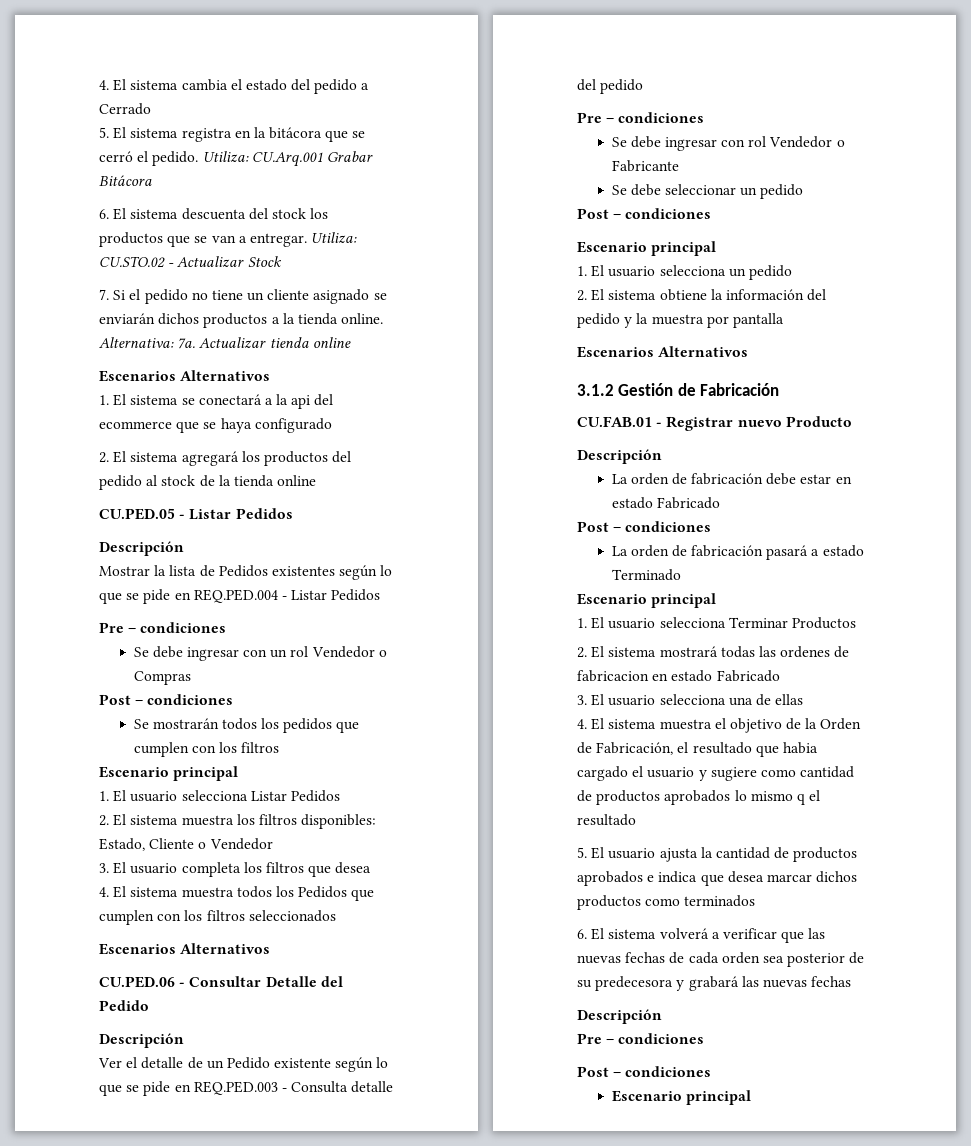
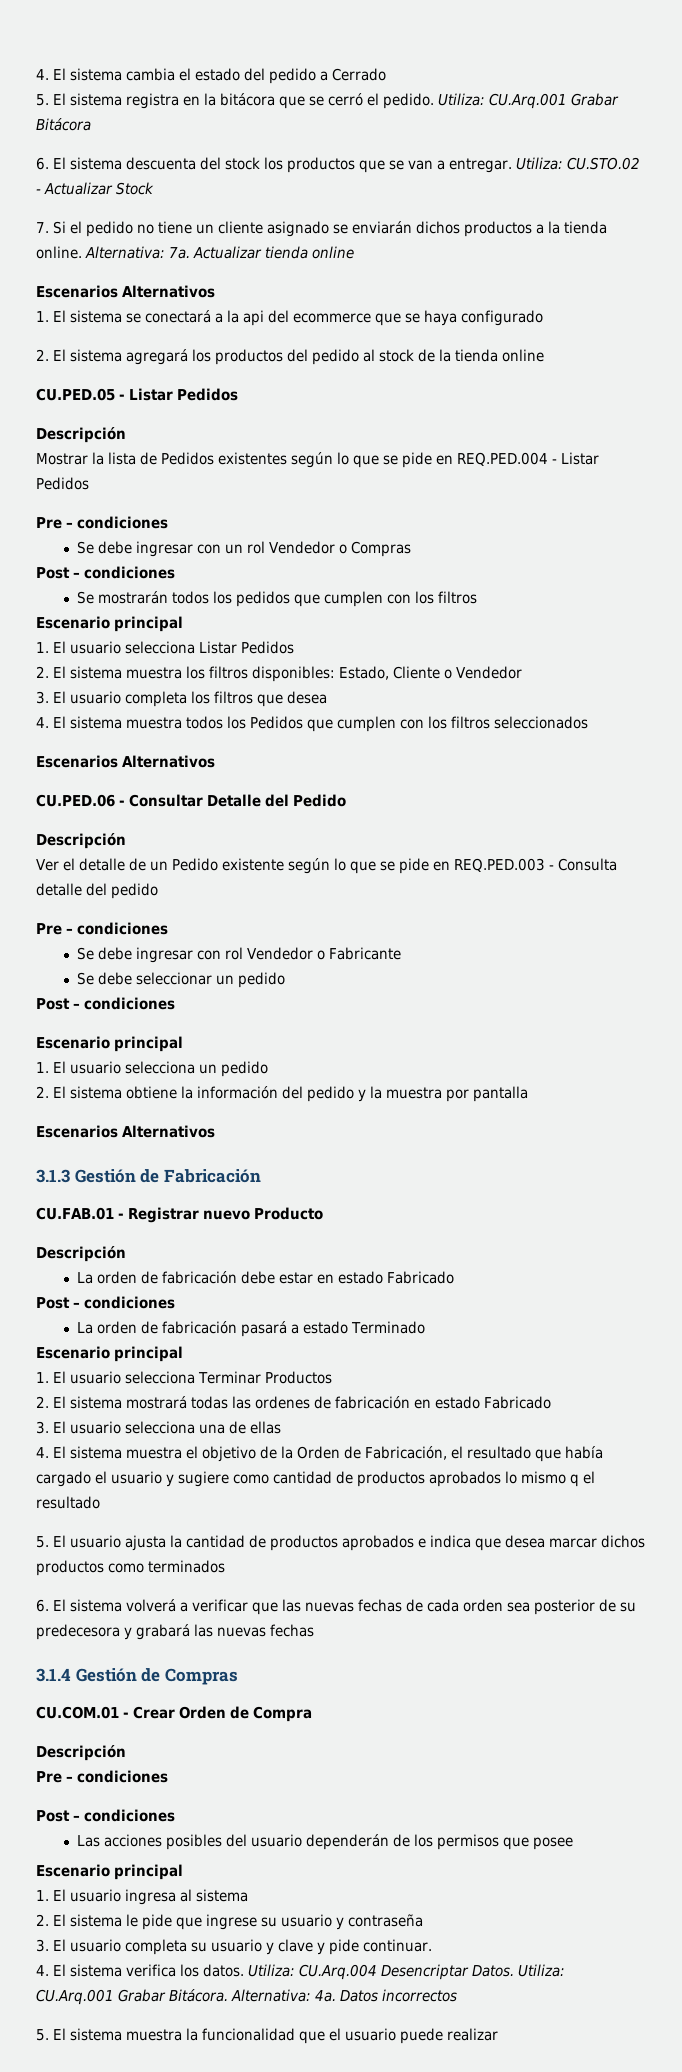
[577,384,614,396] 3.1.2 -> [36,1169,70,1183] 3.1.3
[577,670,649,682] fabricacion -> [335,1396,410,1409] fabricación
[782,742,818,754] habia -> [564,1446,603,1459] había
(852, 981) none -> [36,1668,238,1685] [36,1706,312,1722] // 3.1.4 Gestión de Compras // CU.COM.01 - Crear Orden de Compra
[611,1090,751,1105] Escenario principal -> [77,1834,574,1850] [36,1864,183,1880] [36,1889,248,1905] [36,1914,423,1930] [36,1939,432,1955] [36,1964,565,1980] [36,1989,457,2005] [36,2028,498,2044] Las acciones posibles del usuario dependerán de los permisos que posee // Escenario principal // 1. El usuario ingresa al sistema // 2. El sistema le pide que ingrese su usuario y contraseña // 3. El usuario completa su usuario y clave y pide continuar. // 4. El sistema verifica los datos. Utiliza: CU.Arq.004 Desencriptar Datos. Utiliza: CU.Arq.001 Grabar Bitácora. Alternativa: 4a. Datos incorrectos // 5. El sistema muestra la funcionalidad que el usuario puede realizar

